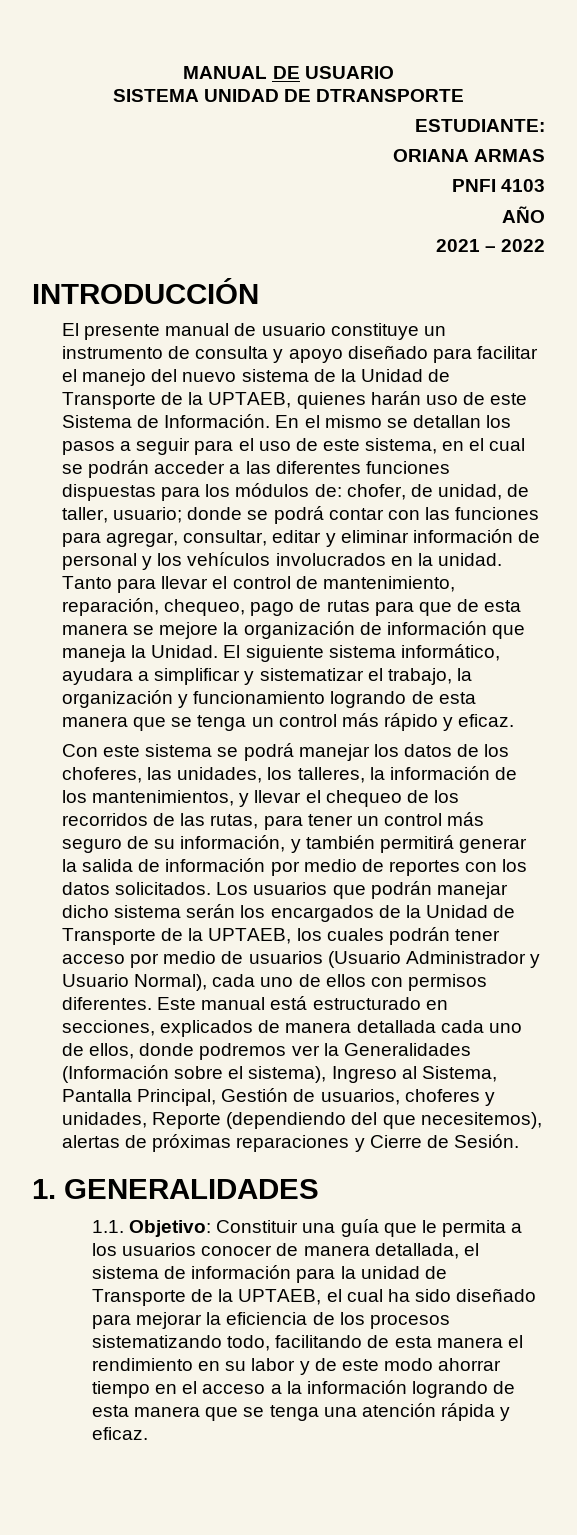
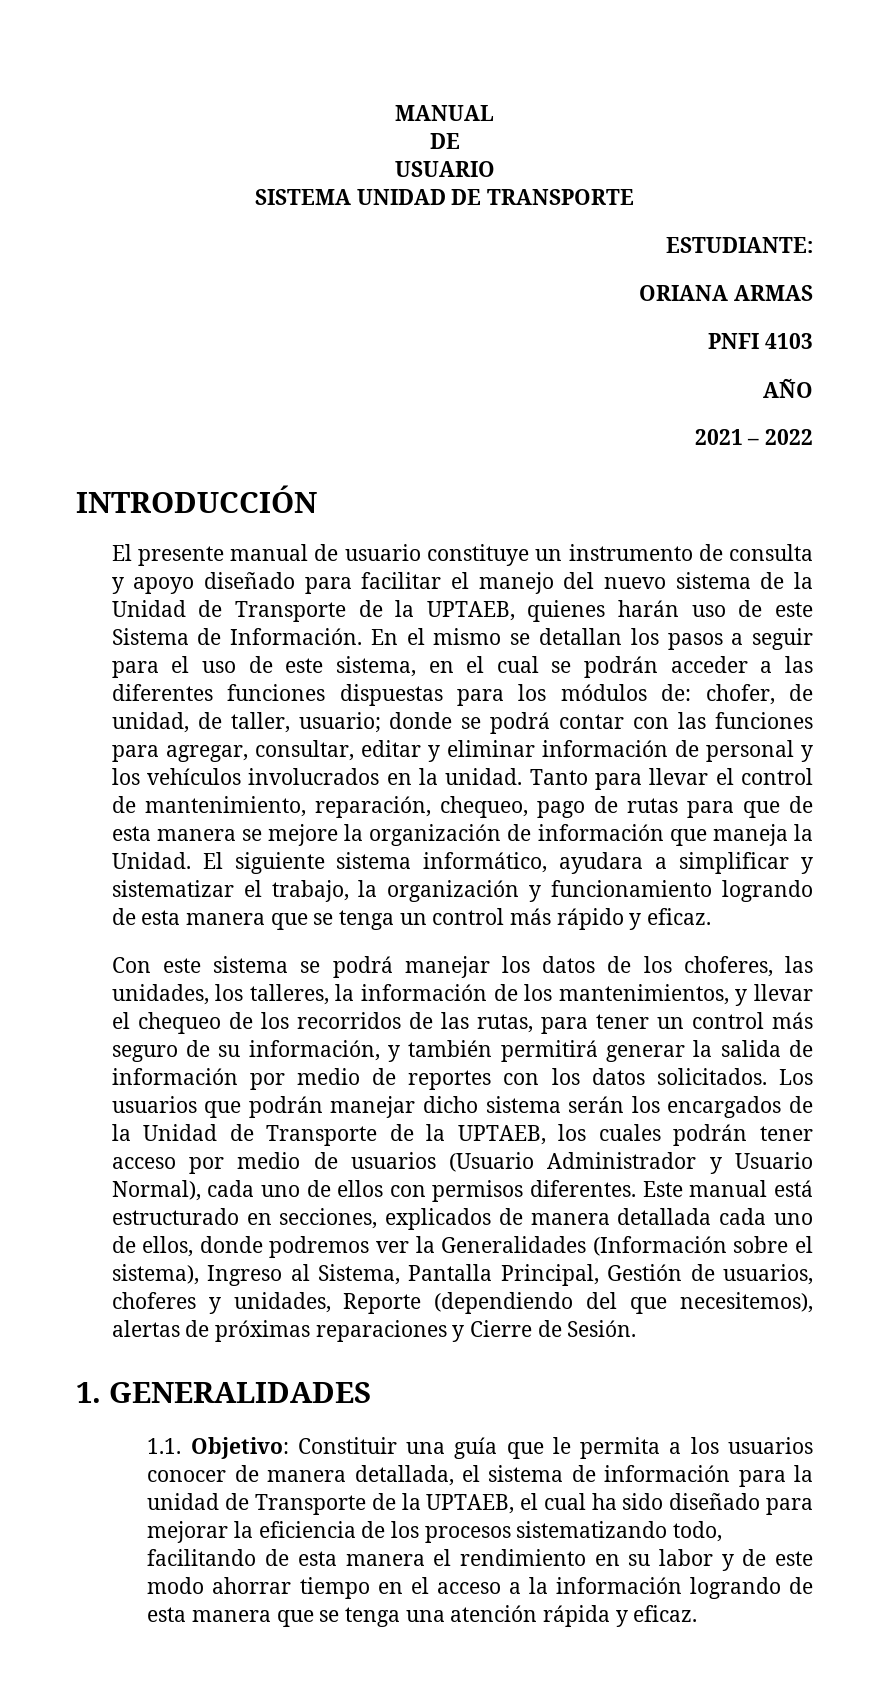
[272,66,300,79] DE -> [429,133,460,149] // DE //
[316,89,465,102] DTRANSPORTE -> [487,189,635,205] TRANSPORTE

